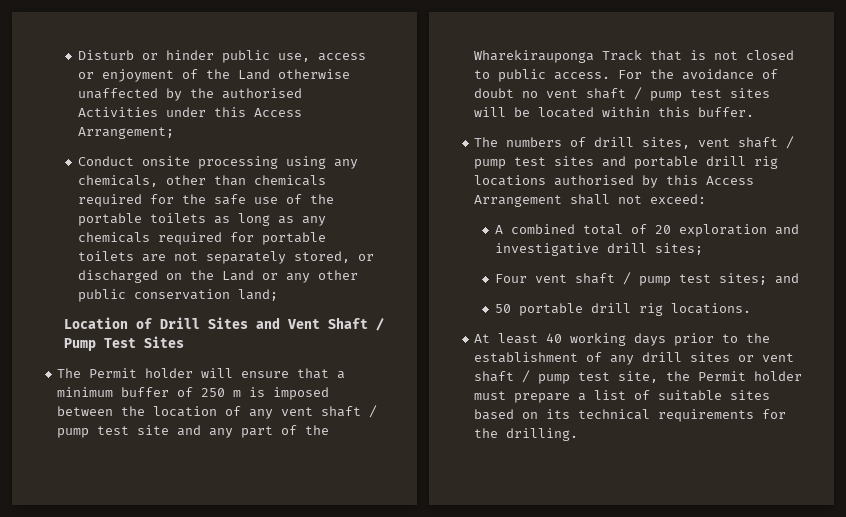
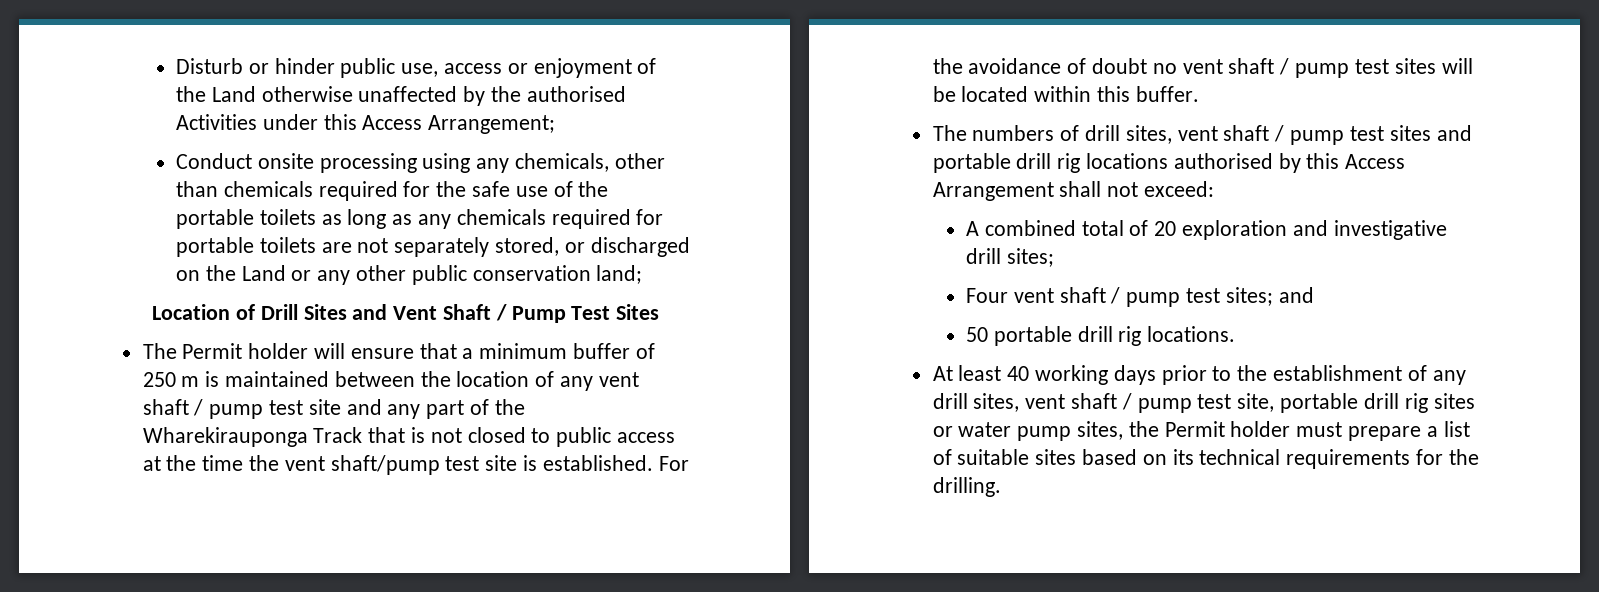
[273,387,330,400] imposed -> [225,371,330,387] maintained
[554,72,611,80] access. -> [617,432,676,443] [142,455,653,475] access at the time the vent shaft/pump test site is established.
[690,352,755,362] sites or -> [973,393,1020,412] sites,
(659, 377) none -> [1280,393,1475,413] [932,421,1124,441] portable drill rig sites or water pump sites,

